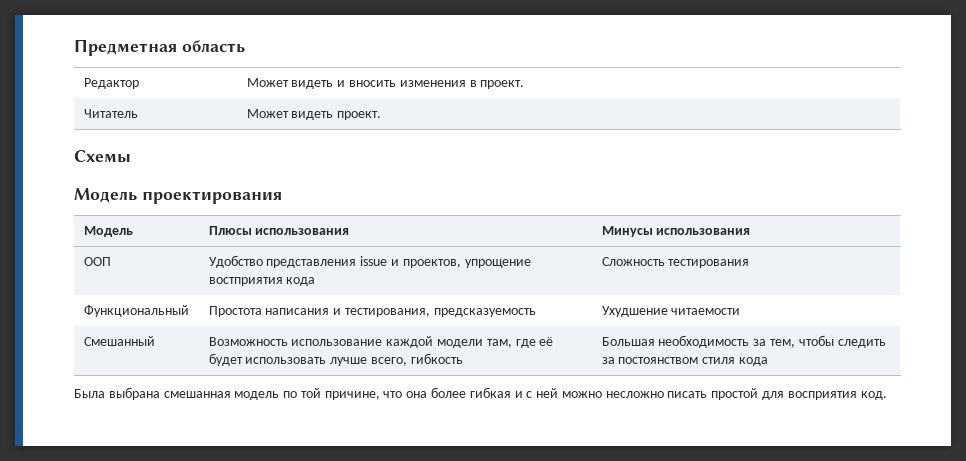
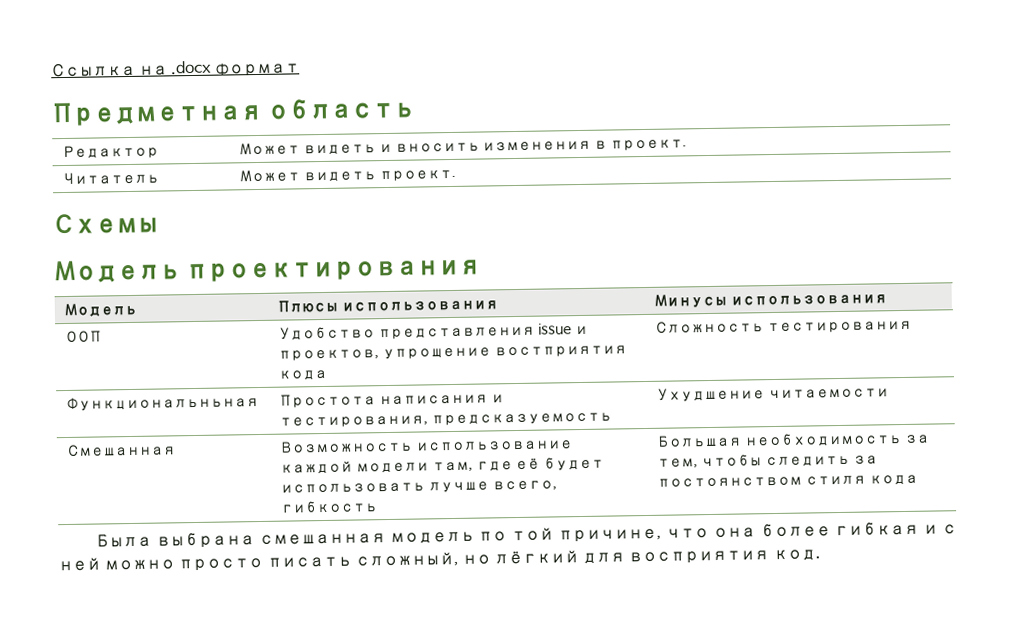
(74, 47) none -> [51,60,300,78] Ссылка на .docx формат //
[83,305,189,317] Функциональный -> [66,394,260,411] Функциональньная
[83,336,155,346] Смешанный -> [66,443,177,457] Смешанная
[605,388,759,400] несложно писать простой -> [178,550,580,572] просто писать сложный, но лёгкий

